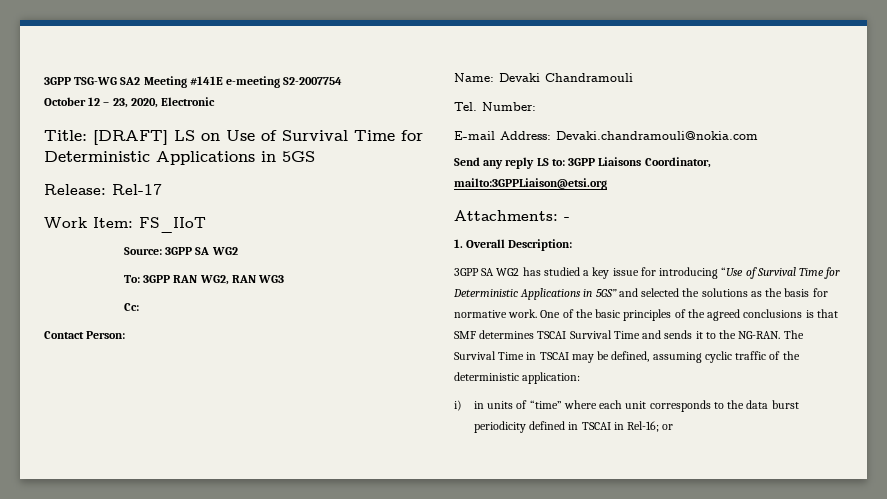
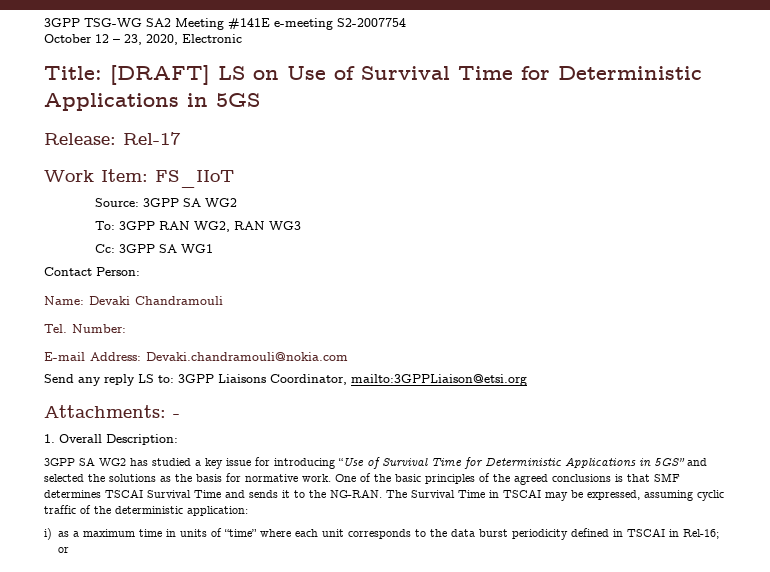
(139, 307) none -> [118,244,213,254] 3GPP SA WG1
[611,351,650,362] defined, -> [587,490,640,500] expressed,
(462, 405) none -> [57,529,162,537] as a maximum time

